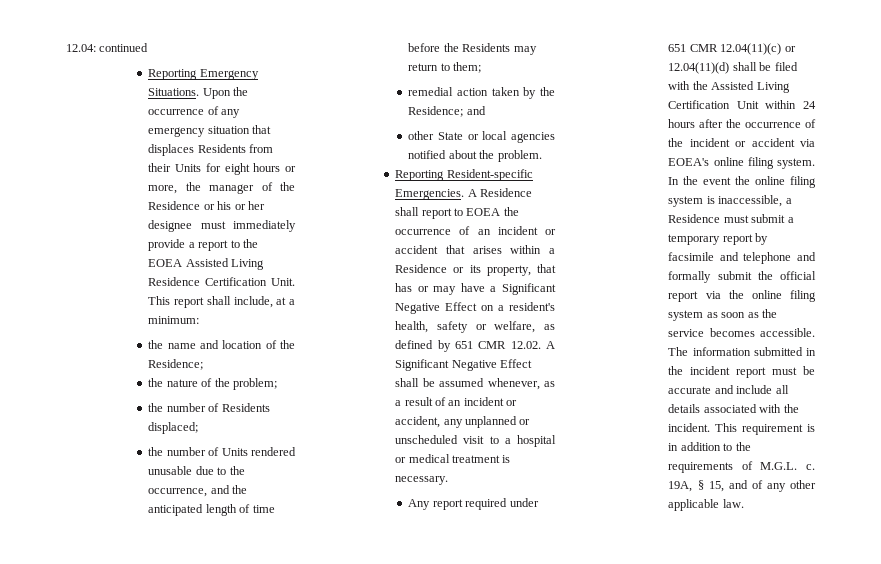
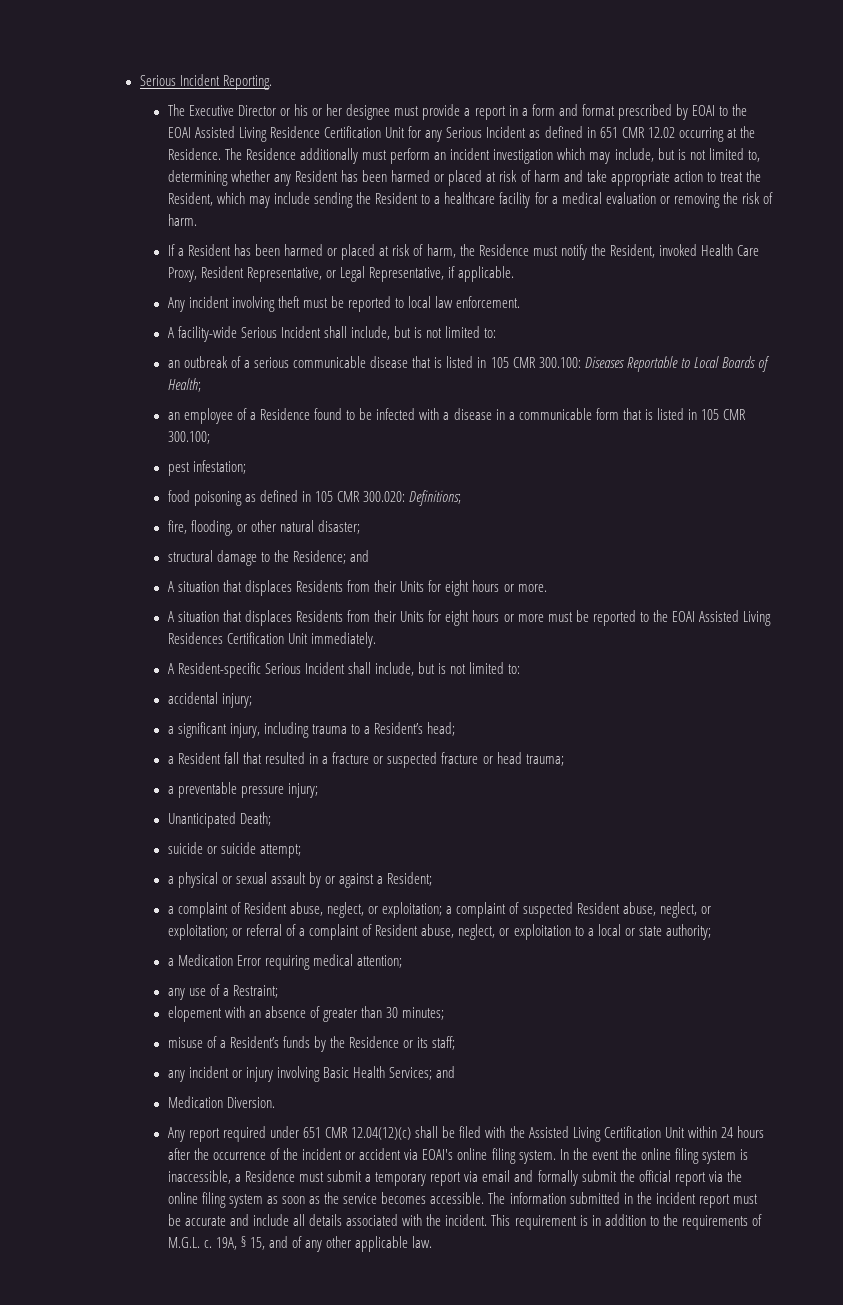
[66,43,149,52] [148,69,259,80] [148,87,249,99] [148,106,241,118] [148,127,206,137] 12.04: continued // Reporting Emergency Situations. Upon the occurrence of any emergency -> [139,74,272,90] [167,104,748,120] [167,126,755,142] [167,148,760,164] [167,170,761,186] [167,192,773,208] [167,214,197,226] [167,244,759,260] [167,266,515,282] [167,296,521,312] [167,326,497,342] [167,356,770,372] [167,378,201,392] [167,408,747,424] [167,431,210,444] [167,460,247,476] [167,490,462,506] [167,520,361,536] [167,550,370,566] [167,581,174,592] Serious Incident Reporting. // The Executive Director or his or her designee must provide a report in a form and format prescribed by EOAI to the EOAI Assisted Living Residence Certification Unit for any Serious Incident as defined in 651 CMR 12.02 occurring at the Residence. The Residence additionally must perform an incident investigation which may include, but is not limited to, determining whether any Resident has been harmed or placed at risk of harm and take appropriate action to treat the Resident, which may include sending the Resident to a healthcare facility for a medical evaluation or removing the risk of harm. // If a Resident has been harmed or placed at risk of harm, the Residence must notify the Resident, invoked Health Care Proxy, Resident Representative, or Legal Representative, if applicable. // Any incident involving theft must be reported to local law enforcement. // A facility-wide Serious Incident shall include, but is not limited to: // an outbreak of a serious communicable disease that is listed in 105 CMR 300.100: Diseases Reportable to Local Boards of Health; // an employee of a Residence found to be infected with a disease in a communicable form that is listed in 105 CMR 300.100; // pest infestation; // food poisoning as defined in 105 CMR 300.020: Definitions; // fire, flooding, or other natural disaster; // structural damage to the Residence; and // A
[148,182,295,194] [148,201,265,210] [148,220,296,232] [148,239,258,251] [148,258,265,270] [148,277,295,286] [148,296,296,308] [148,316,200,324] [148,340,295,349] [148,359,204,370] [148,378,277,390] [148,403,270,412] [148,422,199,434] [148,447,296,456] [148,466,245,475] [148,485,248,497] [148,504,275,516] [408,43,537,55] [408,62,482,73] [408,87,555,99] [408,106,486,117] [408,131,555,143] [408,150,542,162] [395,169,533,181] [395,188,532,200] [395,207,519,219] [395,226,556,235] [395,245,555,254] [395,264,556,276] [395,283,556,295] [395,302,555,314] [395,321,555,333] [395,340,555,352] [395,359,532,371] [395,378,555,390] [395,397,518,406] [395,416,531,428] [395,435,556,447] [395,454,511,463] [395,476,449,485] more, the manager of the Residence or his or her designee must immediately provide a report to the EOEA Assisted Living Residence Certification Unit. This report shall include, at a minimum: // the name and location of the Residence; // the nature of the problem; // the number of Residents displaced; // the number of Units rendered unusable due to the occurrence, and the anticipated length of time before the Residents may return to them; // remedial action taken by the Residence; and // other State or local agencies notified about the problem. // Reporting Resident-specific Emergencies. A Residence shall report to EOEA the occurrence of an incident or accident that arises within a Residence or its property, that has or may have a Significant Negative Effect on a resident's health, safety or welfare, as defined by 651 CMR 12.02. A Significant Negative Effect shall be assumed whenever, as a result of an incident or accident, any unplanned or unscheduled visit to a hospital or medical treatment is necessary. -> [517,584,547,592] [167,610,771,626] [167,632,377,648] [167,662,521,678] [167,692,253,708] [167,722,456,738] [167,752,564,768] [167,782,319,798] [167,812,272,828] [167,842,302,858] [167,872,433,888] [167,902,711,918] [167,924,711,940] [167,954,403,970] [167,984,279,1000] [167,1006,445,1022] [167,1036,456,1052] [167,1066,456,1082] [167,1096,276,1108] more. // A situation that displaces Residents from their Units for eight hours or more must be reported to the EOAI Assisted Living Residences Certification Unit immediately. // A Resident-specific Serious Incident shall include, but is not limited to: // accidental injury; // a significant injury, including trauma to a Resident’s head; // a Resident fall that resulted in a fracture or suspected fracture or head trauma; // a preventable pressure injury; // Unanticipated Death; // suicide or suicide attempt; // a physical or sexual assault by or against a Resident; // a complaint of Resident abuse, neglect, or exploitation; a complaint of suspected Resident abuse, neglect, or exploitation; or referral of a complaint of Resident abuse, neglect, or exploitation to a local or state authority; // a Medication Error requiring medical attention; // any use of a Restraint; // elopement with an absence of greater than 30 minutes; // misuse of a Resident’s funds by the Residence or its staff; // any incident or injury involving Basic Health Services; and // Medication Diversion.
[720,43,796,55] [668,62,730,74] 12.04(11)(c) or 12.04(11)(d) -> [351,1127,412,1140] 12.04(12)(c)
[668,158,710,166] EOEA's -> [422,1149,454,1160] EOAI's
[755,233,769,245] [668,252,792,264] by facsimile and telephone -> [464,1170,511,1182] via email

